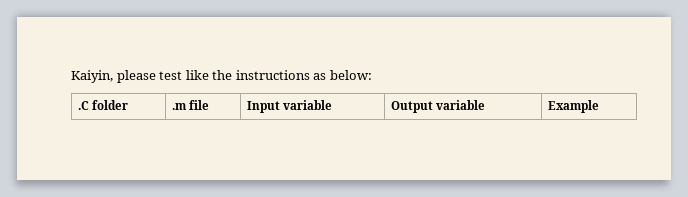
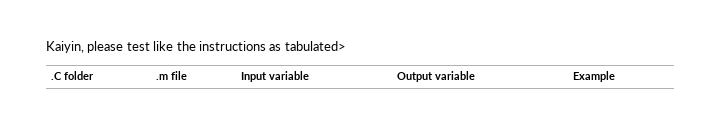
[329,70,372,80] below: -> [284,41,346,51] tabulated>

